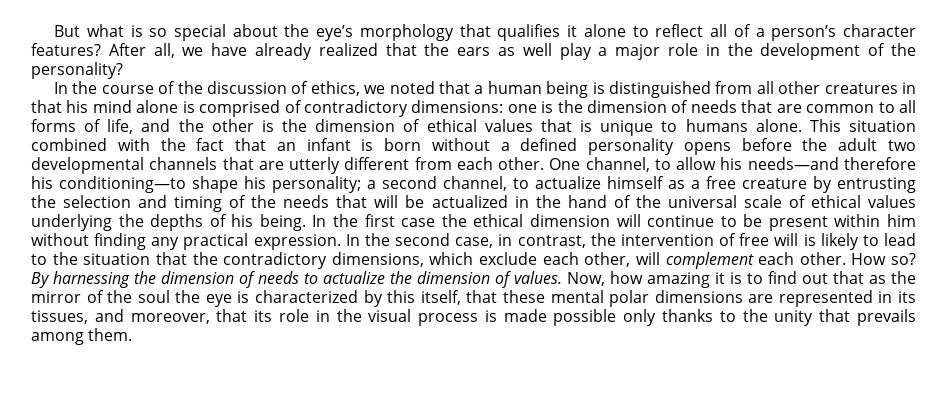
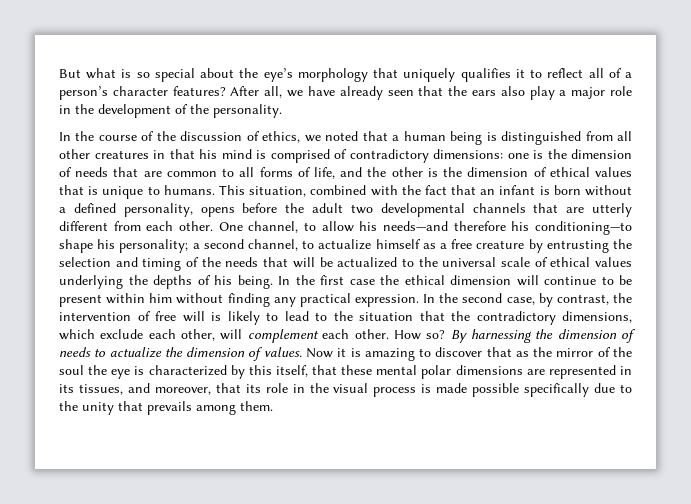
(491, 30) none -> [403,68,456,82] uniquely
[583,24,626,37] alone -> (525, 73) none
[318,43,378,56] realized -> [387,90,414,96] seen
[498,43,552,56] as well -> [500,86,525,96] also
[31,62,123,79] personality? -> [213,104,282,118] personality.
[136,100,179,113] alone -> (252, 154) none
[685,119,916,132] humans alone. This situation -> [163,185,307,197] humans. This situation,
[588,138,675,155] personality -> [123,203,193,217] personality,
[514,195,631,208] in the hand of -> [401,258,414,267] to
[498,234,513,246] in -> [538,293,553,307] by
[567,271,828,288] Now, how amazing it is to find out -> [305,347,483,361] Now it is amazing to discover
[623,309,714,326] only thanks -> [524,383,616,397] specifically due

